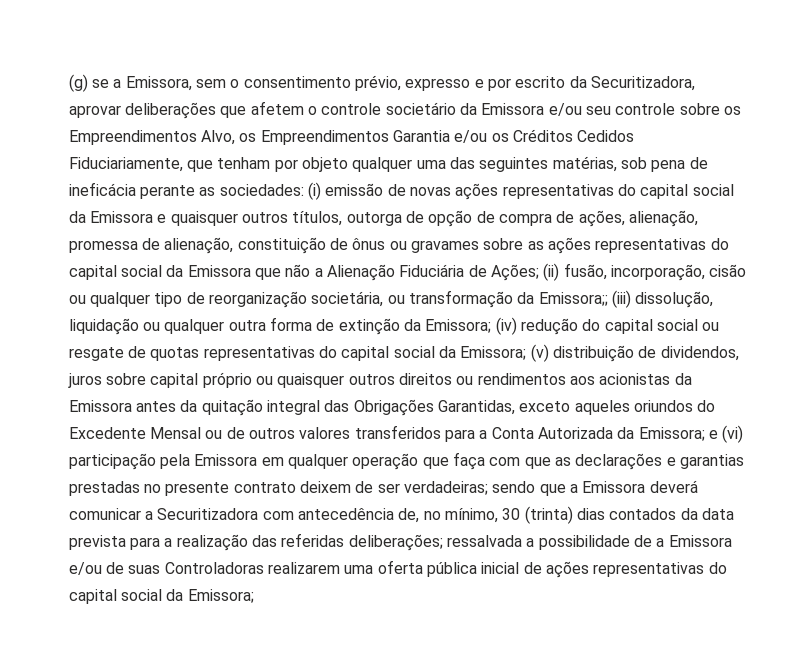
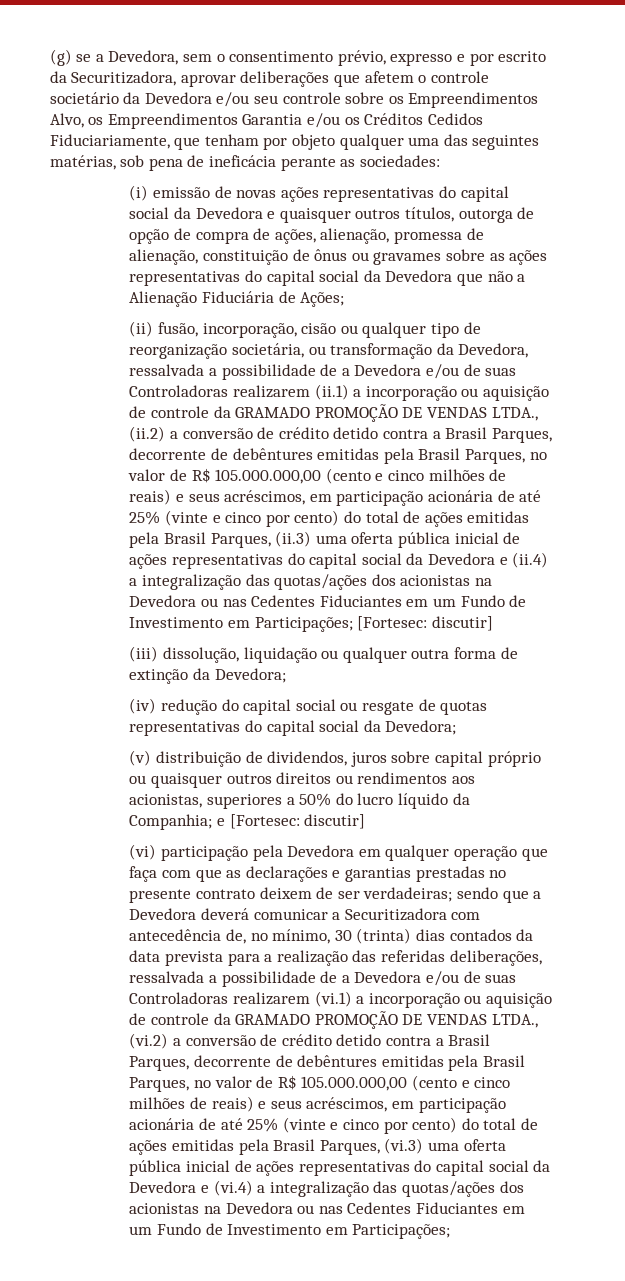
[125,76,192,91] Emissora, -> [108,50,179,65] Devedora,
[481,103,545,115] Emissora -> [144,92,212,104] Devedora
(304, 190) none -> (440, 161) //
[90,211,154,223] Emissora -> [195,207,263,219] Devedora
[187,265,251,277] Emissora -> [385,270,453,282] Devedora
(539, 272) none -> (345, 299) //
[538,292,608,306] Emissora;; -> [458,343,529,358] [129,364,517,380] [129,384,549,401] [129,404,538,422] [129,426,552,443] [129,448,547,464] [128,468,507,484] [129,489,542,506] [129,510,530,527] [129,531,521,548] [129,552,549,569] [129,574,492,590] [129,595,527,607] [129,616,493,632] Devedora, ressalvada a possibilidade de a Devedora e/ou de suas Controladoras realizarem (ii.1) a incorporação ou aquisição de controle da GRAMADO PROMOÇÃO DE VENDAS LTDA., (ii.2) a conversão de crédito detido contra a Brasil Parques, decorrente de debêntures emitidas pela Brasil Parques, no valor de R$ 105.000.000,00 (cento e cinco milhões de reais) e seus acréscimos, em participação acionária de até 25% (vinte e cinco por cento) do total de ações emitidas pela Brasil Parques, (ii.3) uma oferta pública inicial de ações representativas do capital social da Devedora e (ii.4) a integralização das quotas/ações dos acionistas na Devedora ou nas Cedentes Fiduciantes em um Fundo de Investimento em Participações; [Fortesec: discutir] //
[425,319,492,333] Emissora; -> [214,668,286,683] Devedora; //
[460,346,527,360] Emissora; -> [385,720,457,735] Devedora; //
[599,373,692,385] [68,399,716,416] [68,425,718,442] acionistas da Emissora antes da quitação integral das Obrigações Garantidas, exceto aqueles oriundos do Excedente Mensal ou de outros valores transferidos para a Conta Autorizada da Emissora; e -> [129,793,470,809] [129,814,366,830] acionistas, superiores a 50% do lucro líquido da Companhia; e [Fortesec: discutir] //
[194,454,258,466] Emissora -> [287,845,355,857] Devedora
[582,481,646,493] Emissora -> [129,908,197,920] Devedora
[348,534,732,551] [68,562,340,575] deliberações; ressalvada a possibilidade de a Emissora e/ou de suas Controladoras realizarem -> [449,950,542,966] [129,971,517,987] [129,991,552,1008] [129,1011,538,1029] [129,1033,491,1049] [129,1055,525,1071] [129,1075,511,1092] [129,1096,506,1113] [129,1117,538,1134] [129,1138,424,1155] deliberações, ressalvada a possibilidade de a Devedora e/ou de suas Controladoras realizarem (vi.1) a incorporação ou aquisição de controle da GRAMADO PROMOÇÃO DE VENDAS LTDA., (vi.2) a conversão de crédito detido contra a Brasil Parques, decorrente de debêntures emitidas pela Brasil Parques, no valor de R$ 105.000.000,00 (cento e cinco milhões de reais) e seus acréscimos, em participação acionária de até 25% (vinte e cinco por cento) do total de ações emitidas pela Brasil Parques, (vi.3)
[187,589,254,603] Emissora; -> [129,1180,524,1197] [129,1202,525,1214] [129,1223,451,1239] Devedora e (vi.4) a integralização das quotas/ações dos acionistas na Devedora ou nas Cedentes Fiduciantes em um Fundo de Investimento em Participações;

